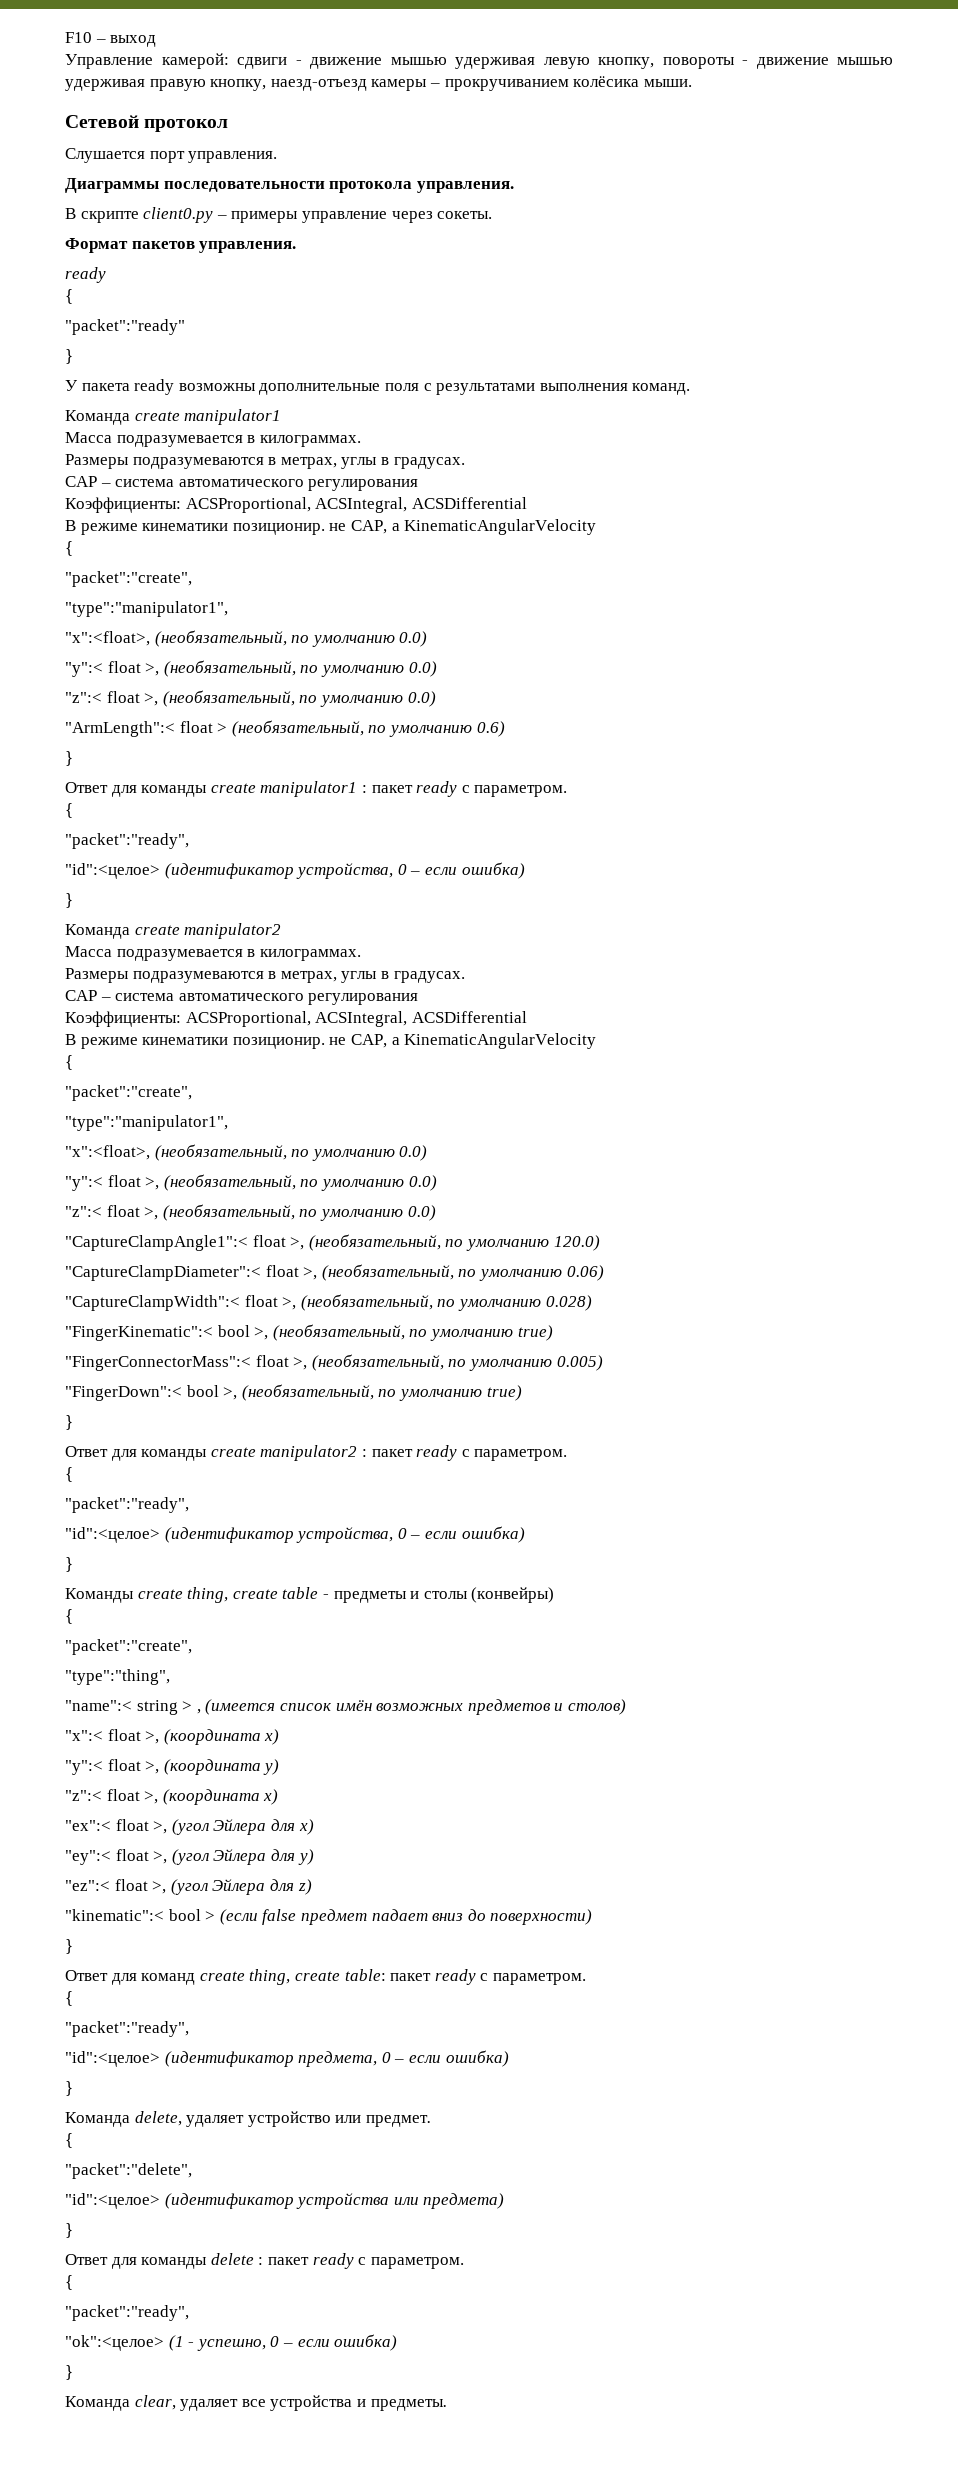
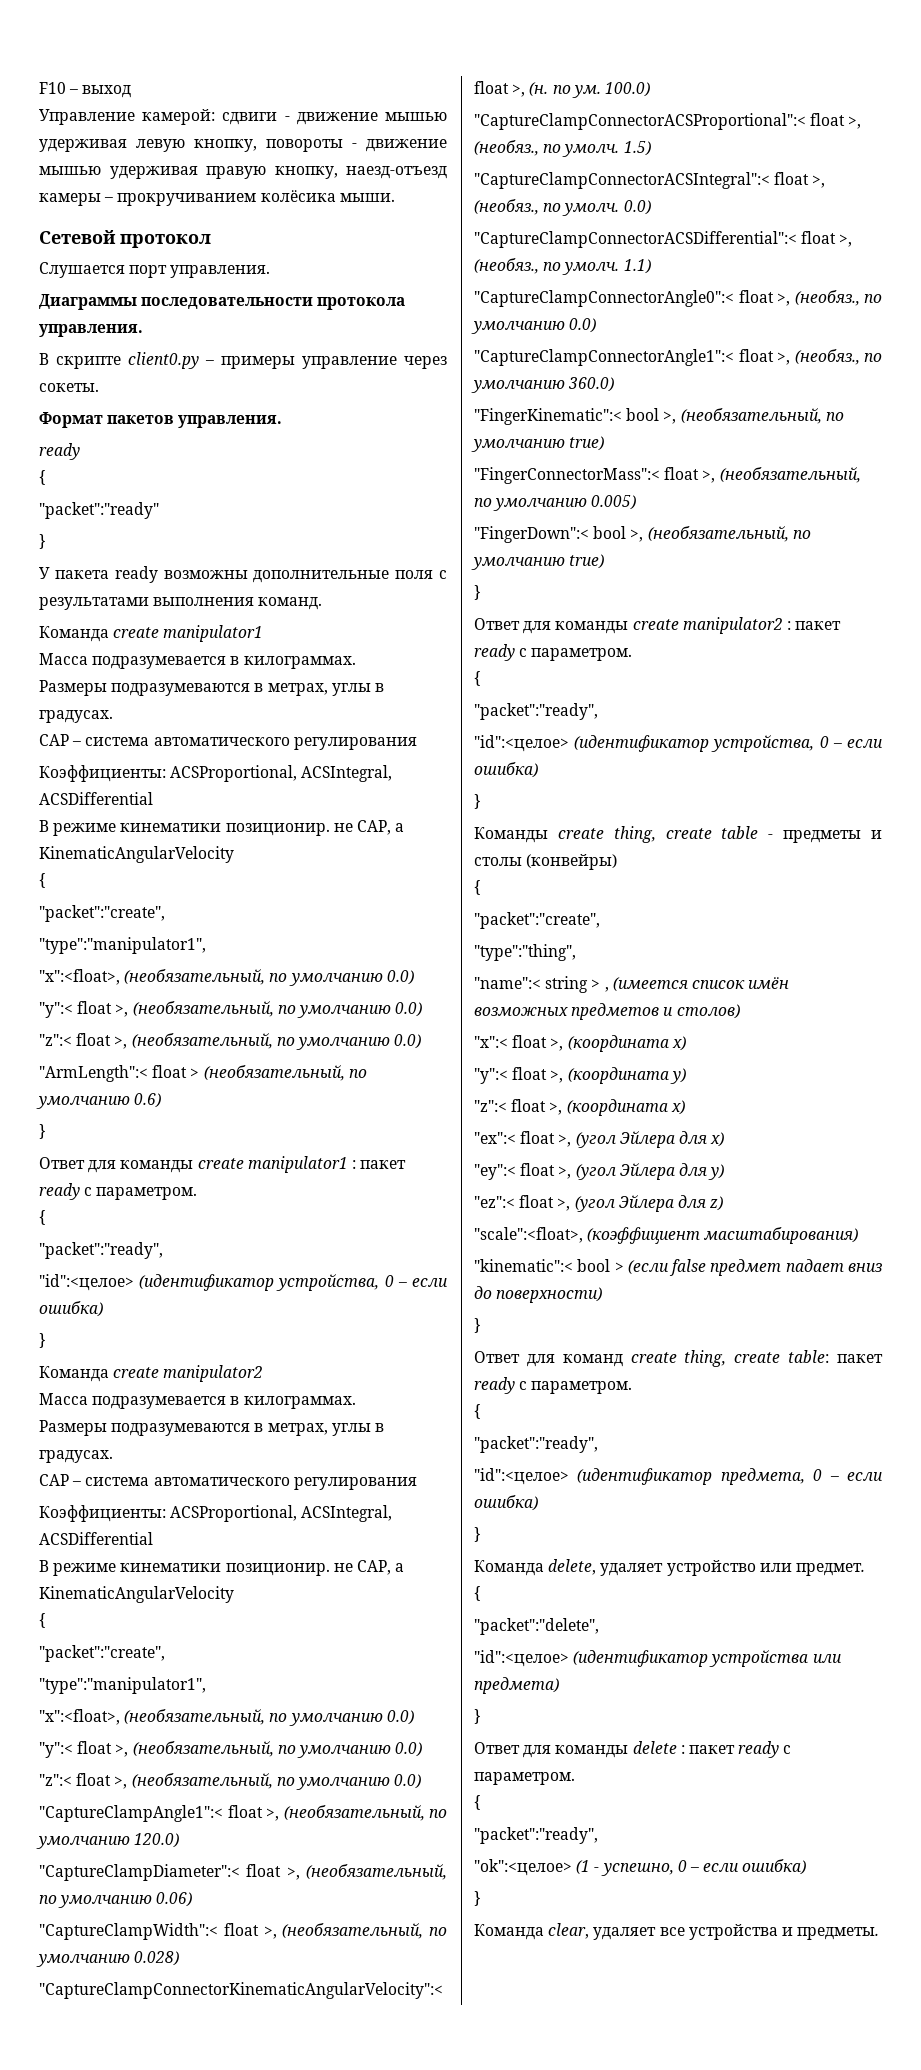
(592, 1303) none -> [39,1982,443,1999] [474,81,650,98] [474,113,862,130] [474,140,651,157] [474,172,826,189] [474,199,651,216] [474,231,853,248] [474,258,651,275] [474,290,882,307] [471,318,597,334] [474,349,882,366] [471,377,615,393] // "CaptureClampConnectorKinematicAngularVelocity":< float >, (н. по ум. 100.0) // "CaptureClampConnectorACSProportional":< float >, (необяз., по умолч. 1.5) // "CaptureClampConnectorACSIntegral":< float >, (необяз., по умолч. 0.0) // "CaptureClampConnectorACSDifferential":< float >, (необяз., по умолч. 1.1) // "CaptureClampConnectorAngle0":< float >, (необяз., по умолчанию 0.0) // "CaptureClampConnectorAngle1":< float >, (необяз., по умолчанию 360.0)
(312, 1887) none -> [474,1227,859,1244] // "scale":<float>, (коэффициент масштабирования)

